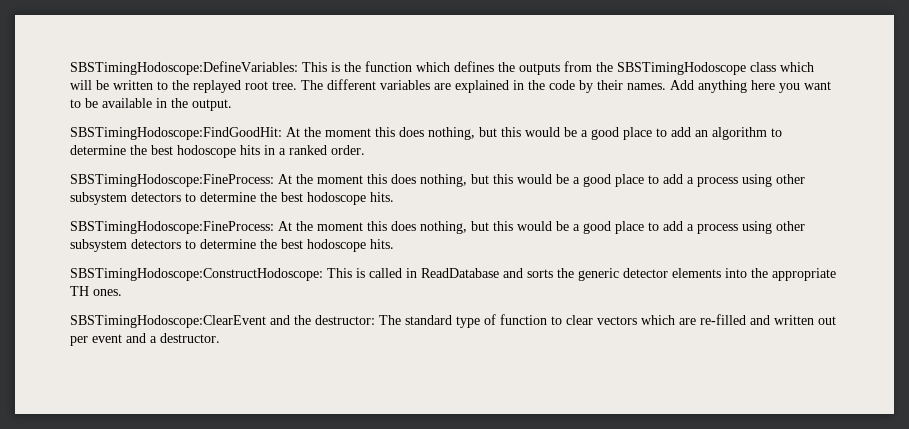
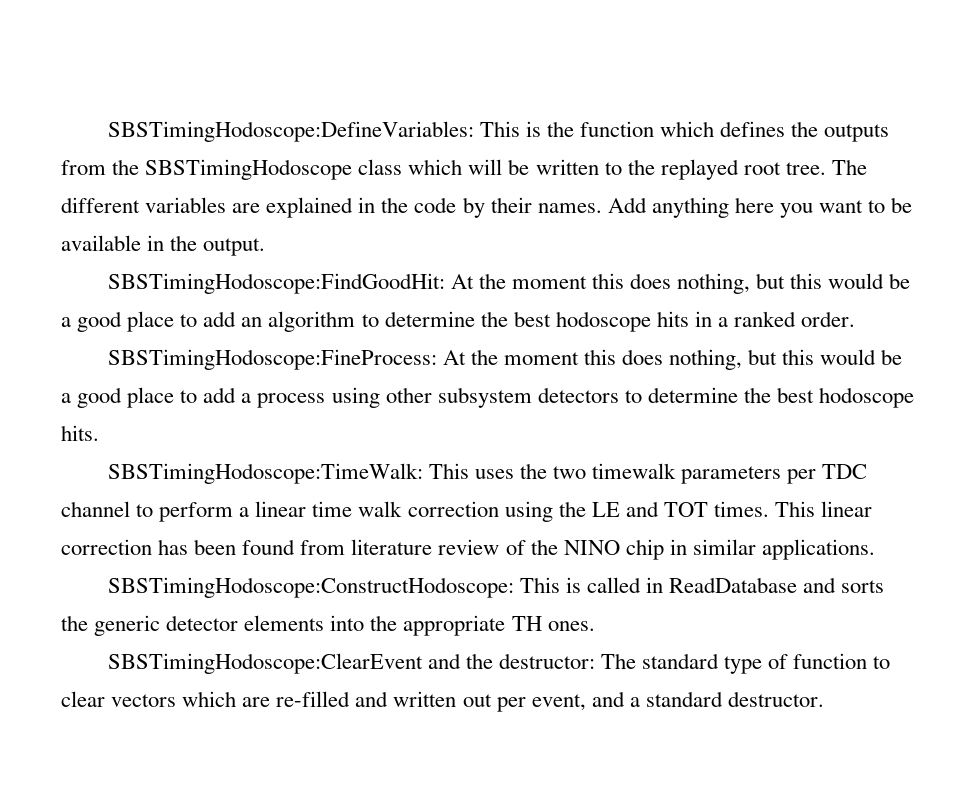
[70,221,805,234] [70,239,394,252] SBSTimingHodoscope:FineProcess: At the moment this does nothing, but this would be a good place to add a process using other subsystem detectors to determine the best hodoscope hits. -> [107,463,868,484] [61,501,873,522] [61,539,875,560] SBSTimingHodoscope:TimeWalk: This uses the two timewalk parameters per TDC channel to perform a linear time walk correction using the LE and TOT times. This linear correction has been found from literature review of the NINO chip in similar applications.
[92,334,122,343] event -> [531,694,586,711] event,
(157, 339) none -> [645,691,723,707] standard

